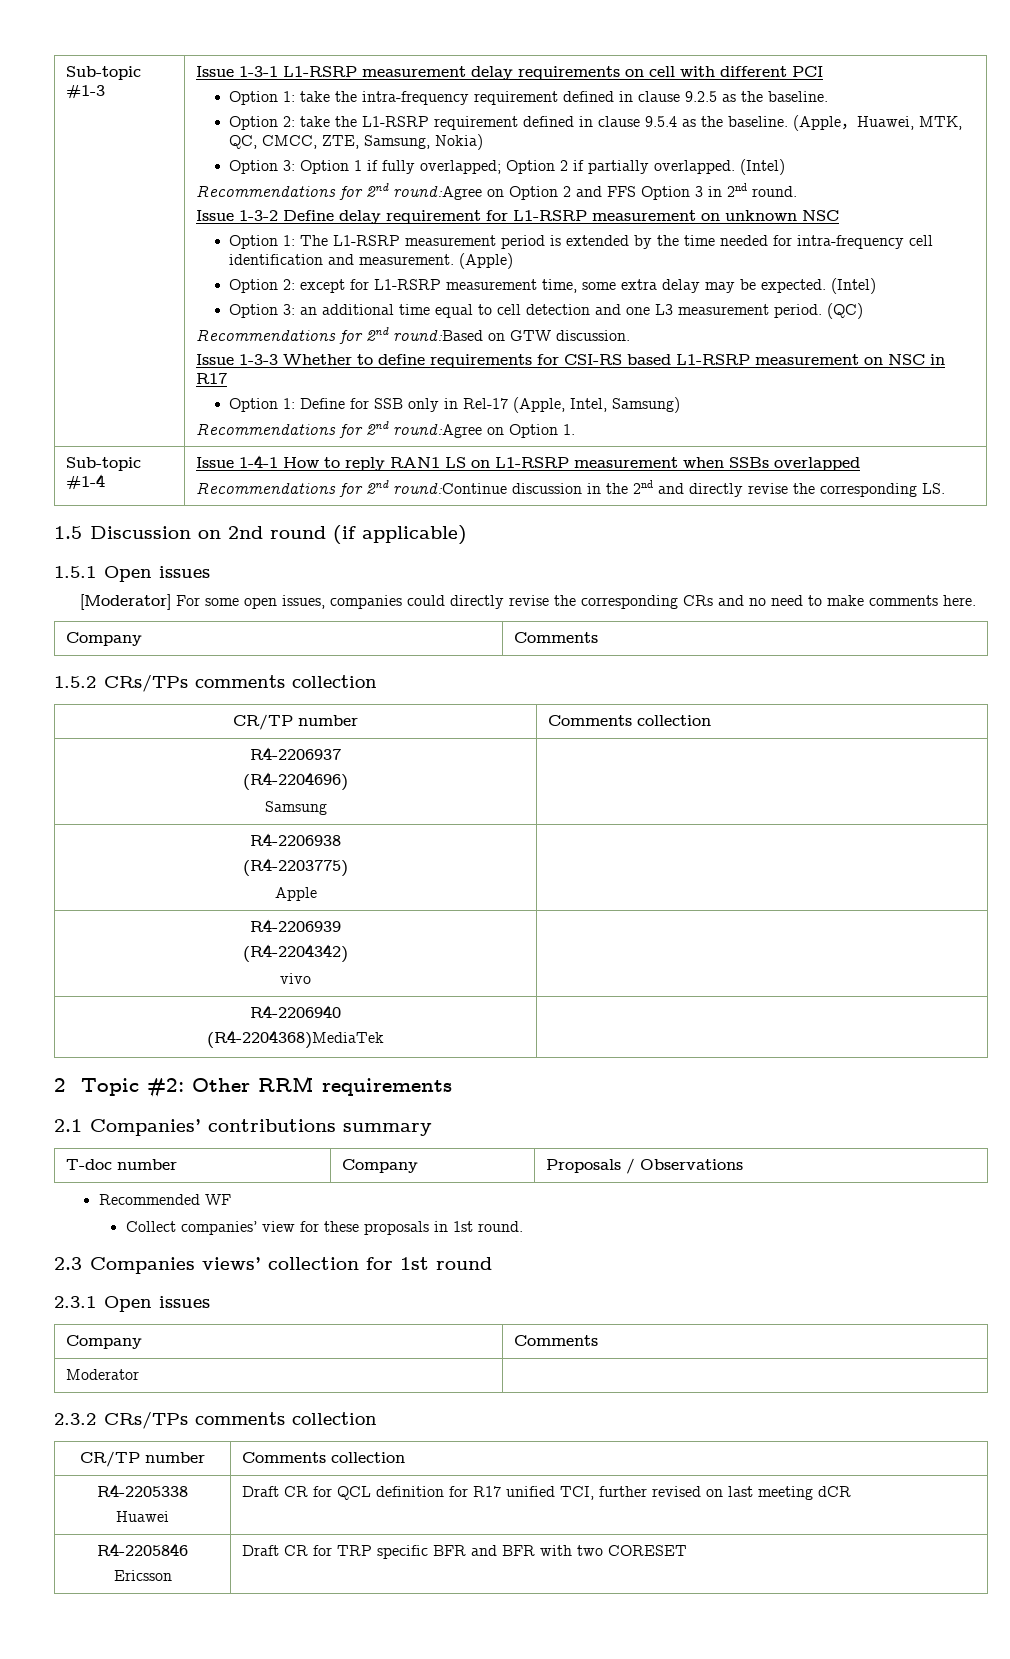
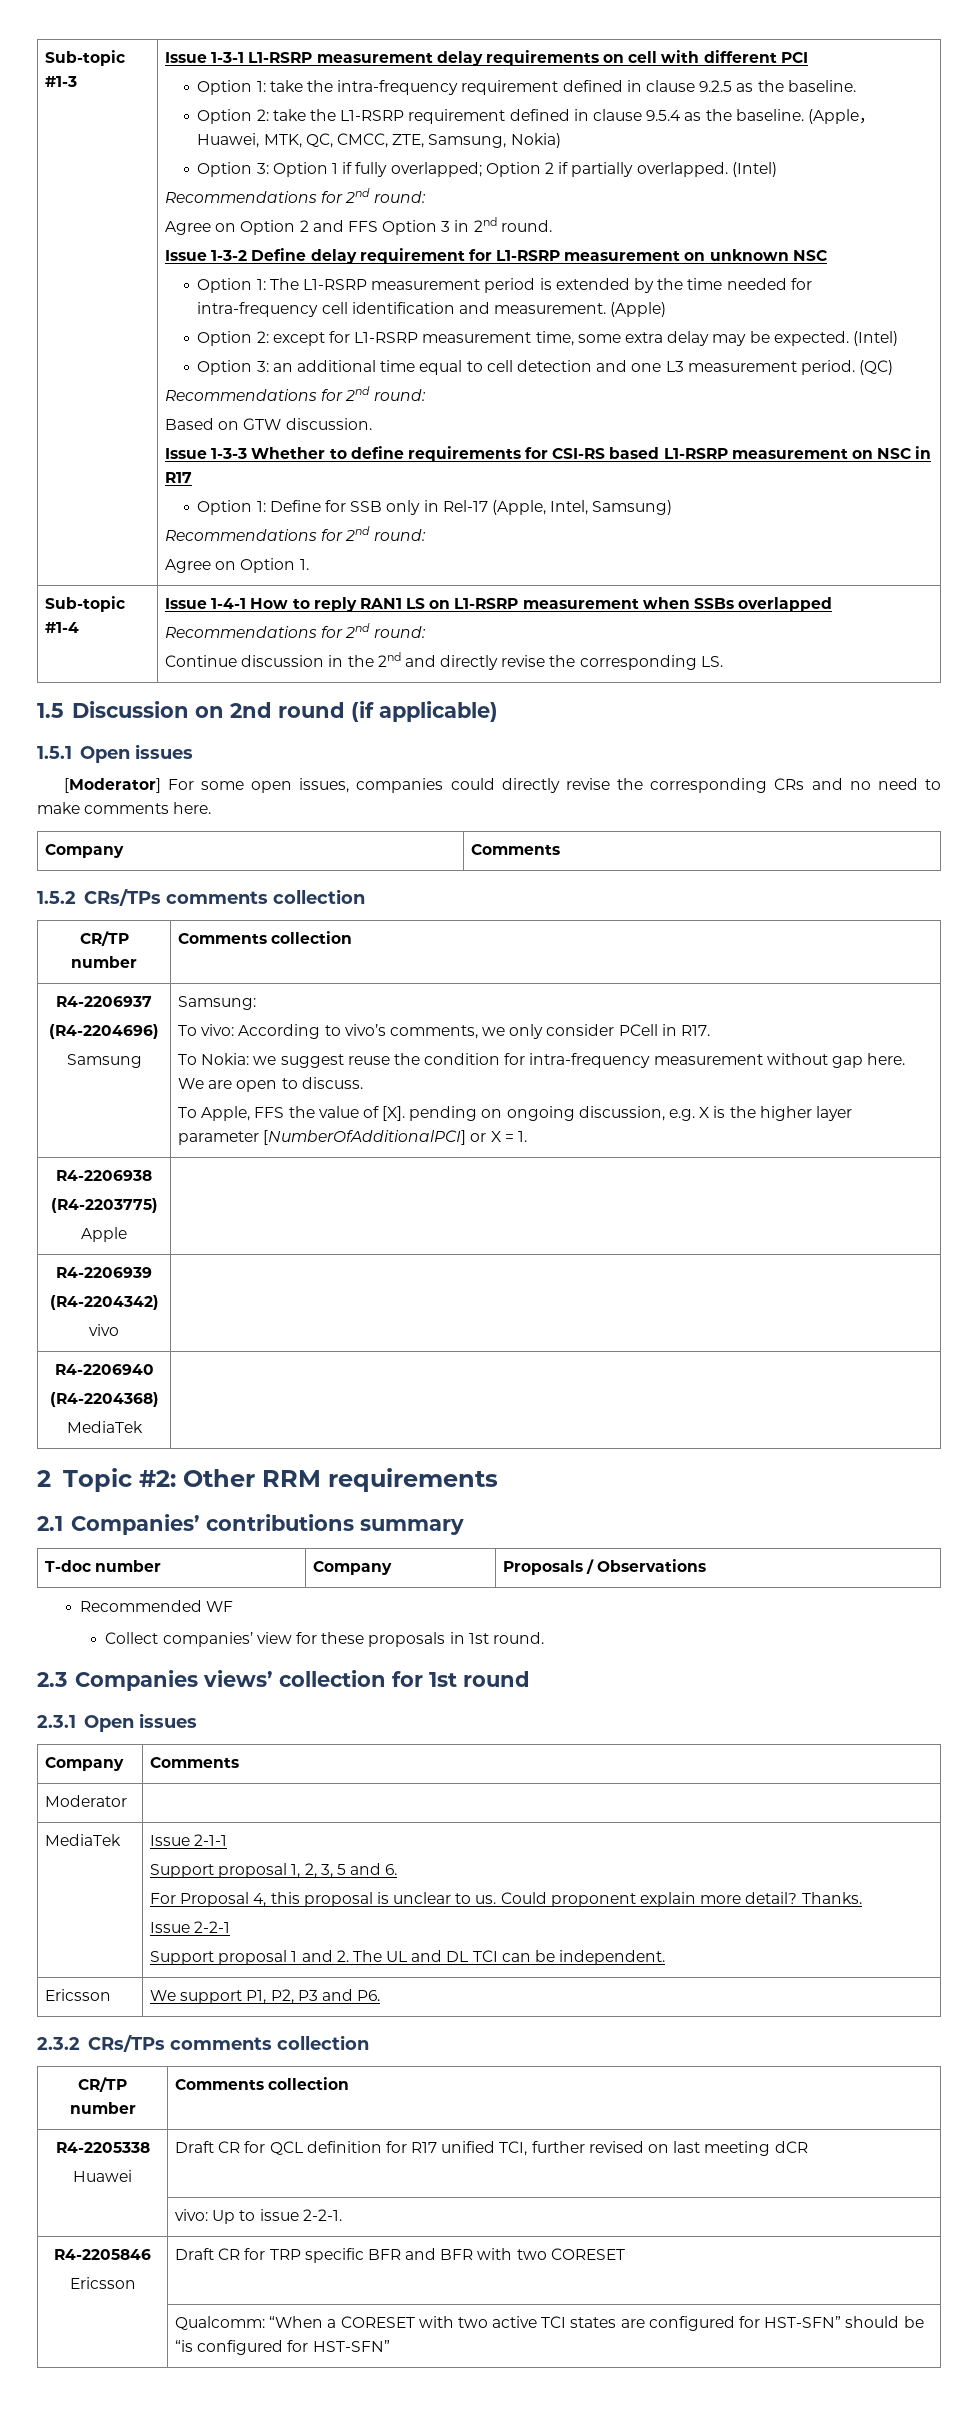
[392,186,482,200] round:Agree -> [373,191,426,203] [165,221,212,235] round: // Agree
[392,330,483,341] round:Based -> [373,389,426,401] [165,418,215,430] round: // Based
[392,424,482,438] round:Agree -> [373,529,426,541] [165,559,212,573] round: // Agree
[392,483,507,494] round:Continue -> [373,626,426,638] [165,655,238,667] round: // Continue
(327, 808) none -> [178,996,257,1010] [178,1024,711,1039] [178,1053,906,1068] [178,1077,363,1092] [178,1106,852,1121] [178,1130,527,1145] Samsung: // To vivo: According to vivo’s comments, we only consider PCell in R17. // To Nokia: we suggest reuse the condition for intra-frequency measurement without gap here. We are open to discuss. // To Apple, FFS the value of [X]. pending on ongoing discussion, e.g. X is the higher layer parameter [NumberOfAdditionalPCI] or X = 1.
[207,1030,384,1049] (R4-2204368)MediaTek -> [49,1392,159,1407] [66,1421,143,1433] (R4-2204368) // MediaTek
(139, 1374) none -> [45,1834,122,1846] [150,1834,228,1846] [150,1863,398,1878] [150,1892,862,1907] [150,1921,231,1933] [150,1950,666,1965] [45,1989,112,2001] [150,1989,381,2004] // MediaTek | Issue 2-1-1 // Support proposal 1, 2, 3, 5 and 6. // For Proposal 4, this proposal is unclear to us. Could proponent explain more detail? Thanks. // Issue 2-2-1 // Support proposal 1 and 2. The UL and DL TCI can be independent. // Ericsson | We support P1, P2, P3 and P6.
(851, 1491) none -> [175,2209,342,2224] // | vivo: Up to issue 2-2-1.
(687, 1550) none -> [175,2316,924,2331] [175,2340,390,2355] // | Qualcomm: “When a CORESET with two active TCI states are configured for HST-SFN” should be “is configured for HST-SFN”

